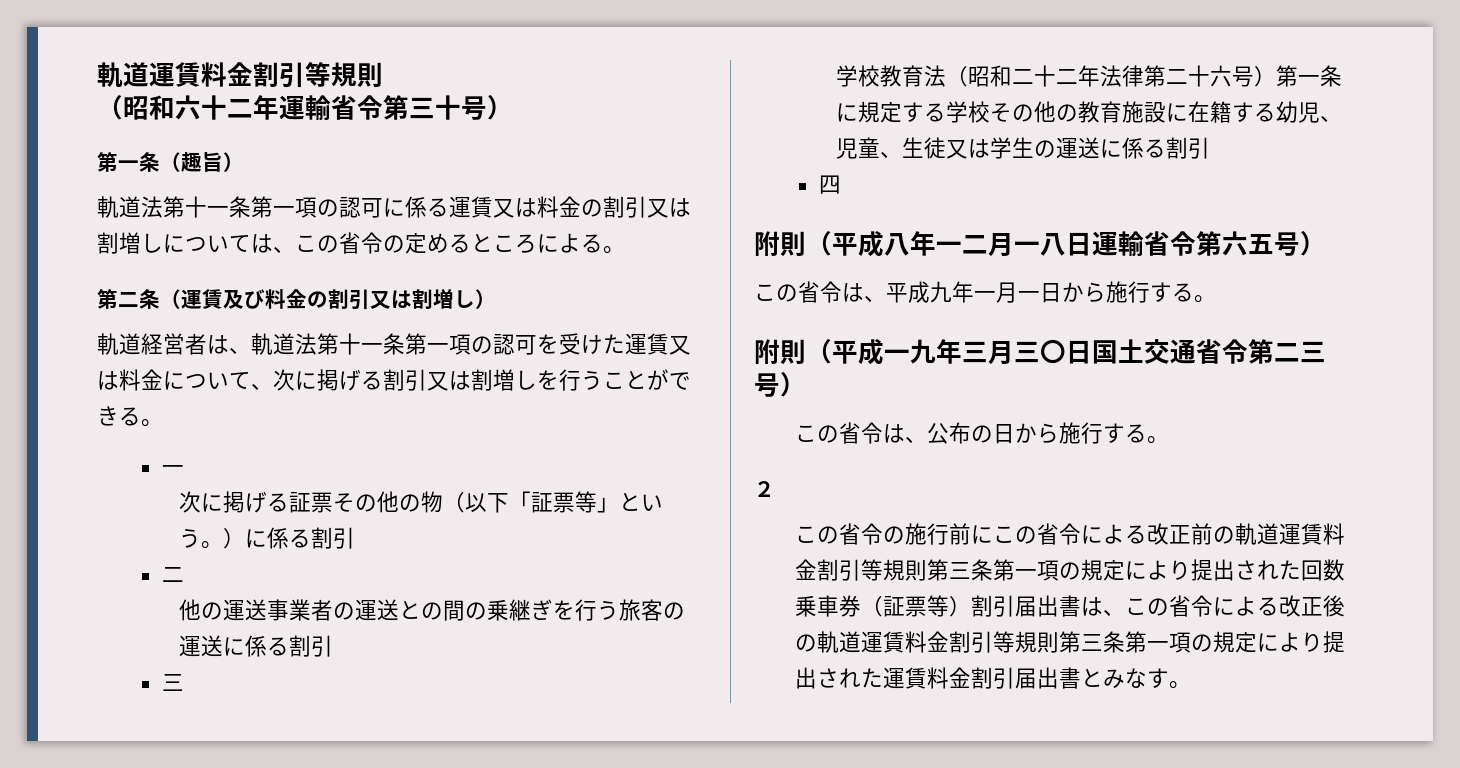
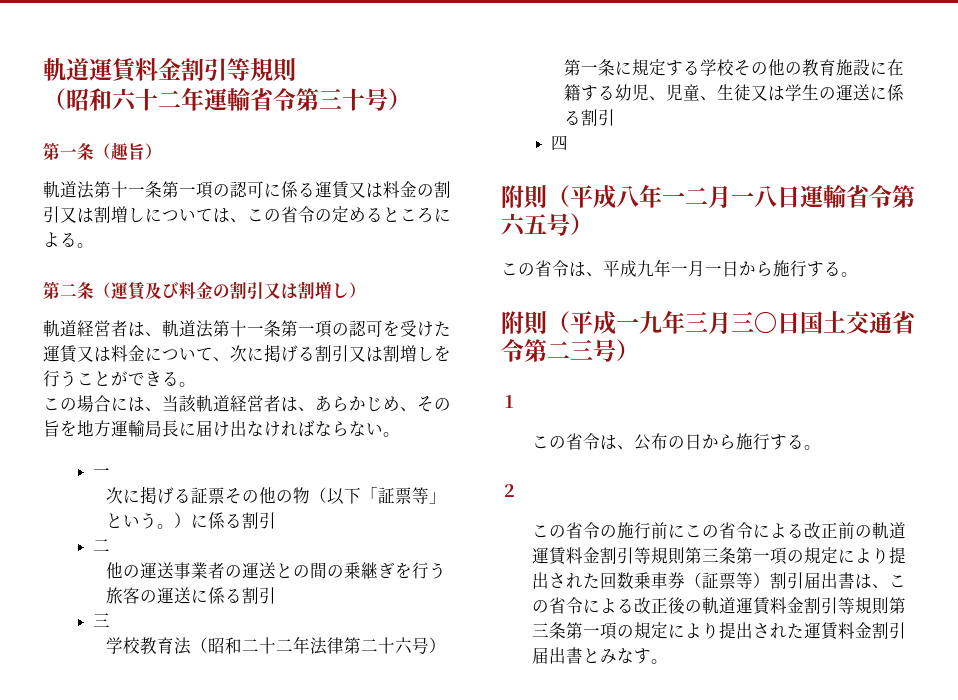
(163, 423) none -> [43,395,451,413] [43,420,400,437] // この場合には、当該軌道経営者は、あらかじめ、その旨を地方運輸局長に届け出なければならない。
(806, 384) none -> [501,395,518,408] // １

